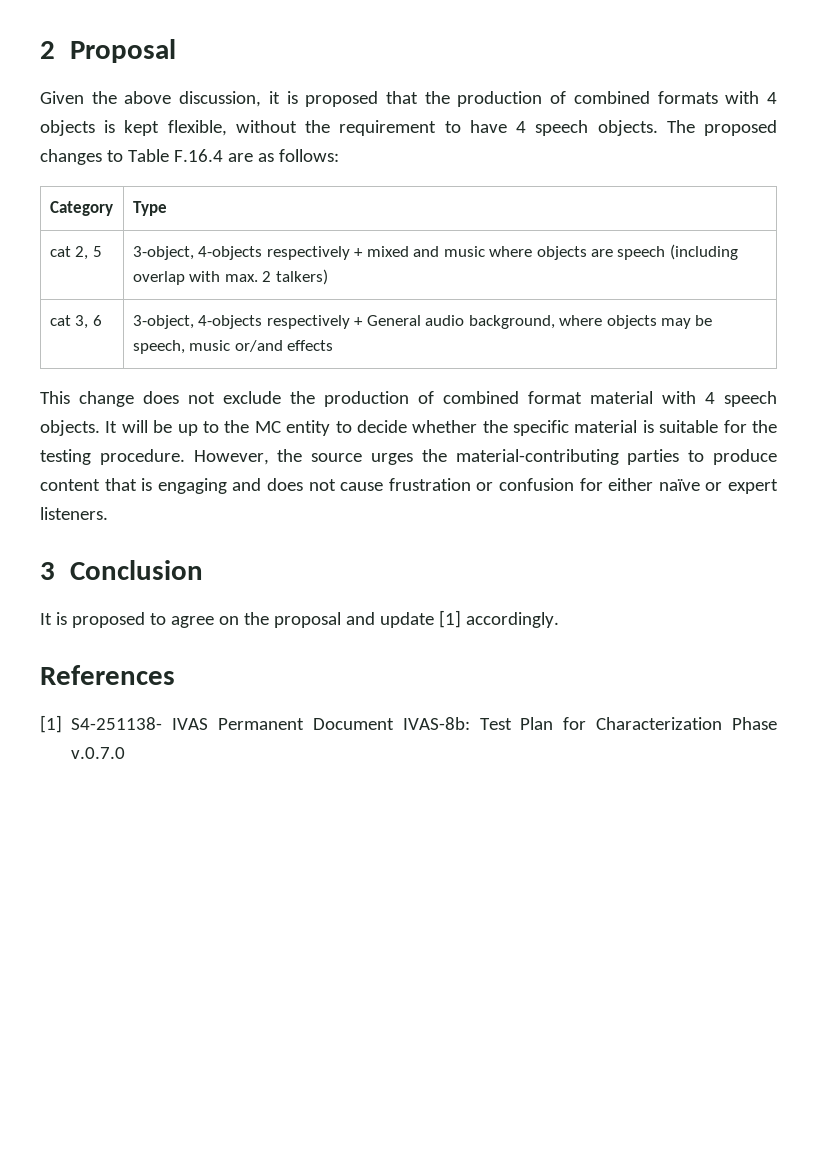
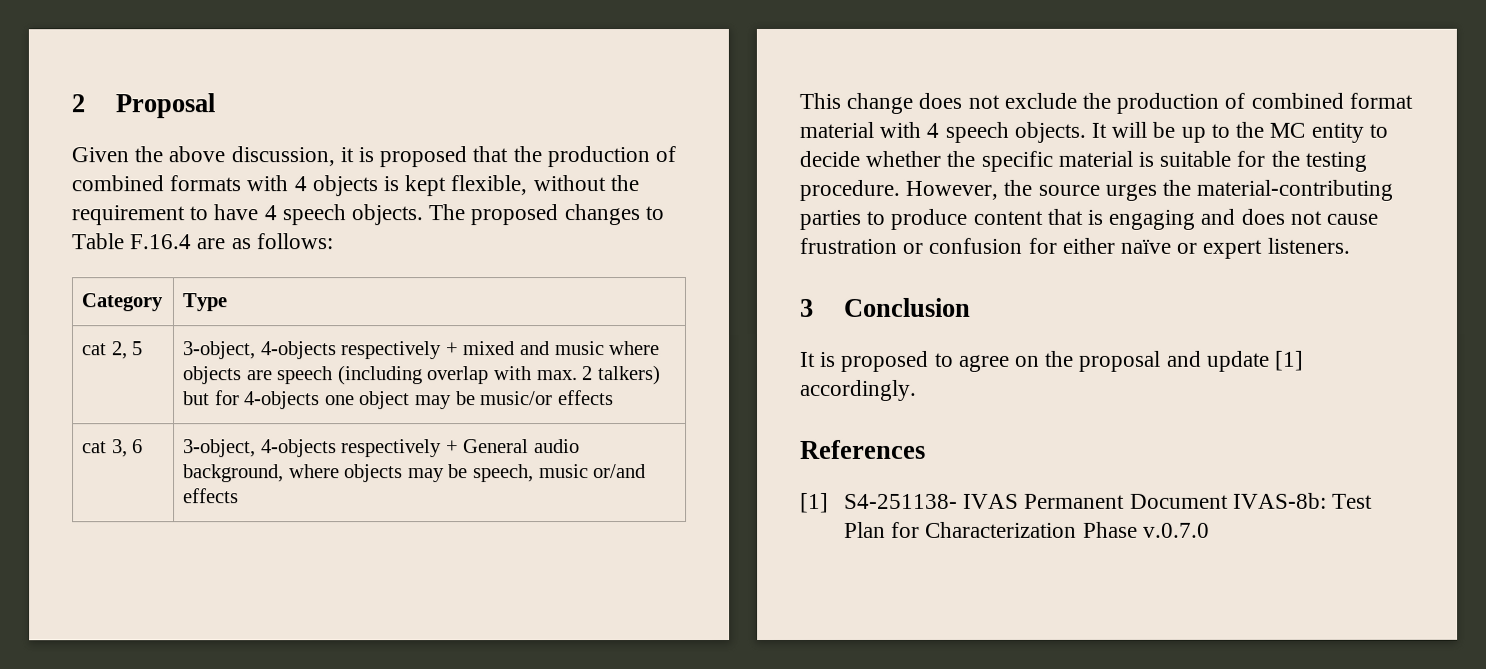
(328, 277) none -> [183,390,614,410] but for 4-objects one object may be music/or effects

